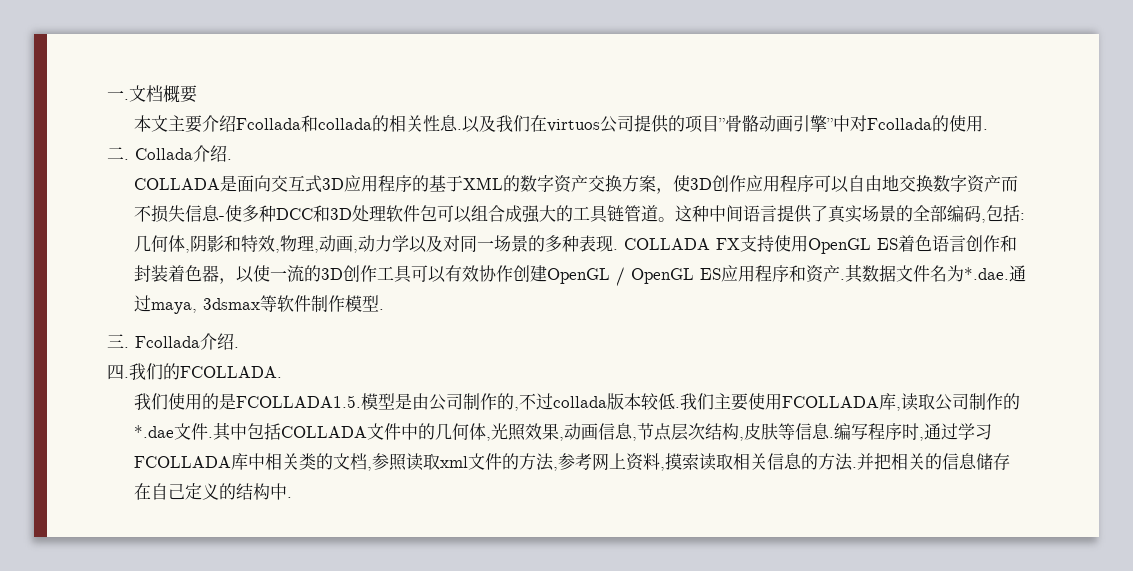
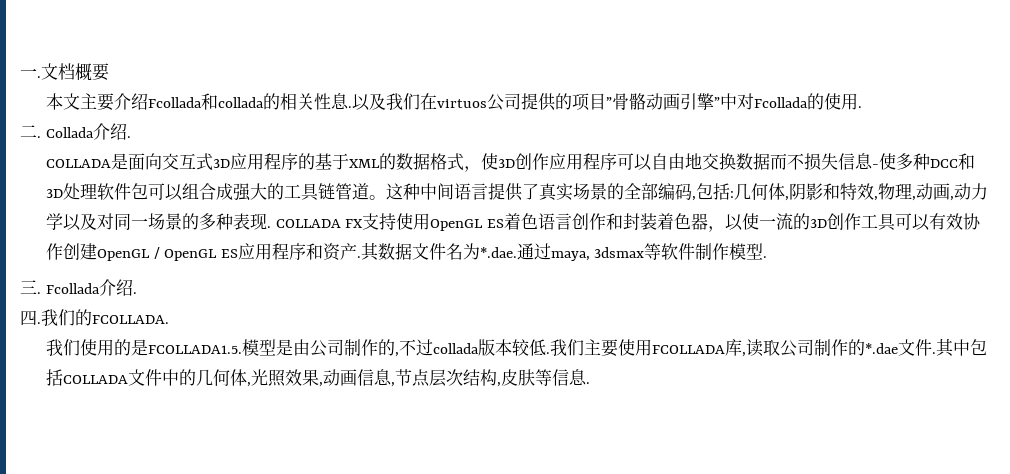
[536,175,656,193] 字资产交换方案 -> [413,153,465,171] 据格式
[949,175,1001,193] 字资产 -> [753,153,771,170] 据
[833,423,992,441] [133,453,1010,471] [133,483,292,500] 编写程序时,通过学习FCOLLADA库中相关类的文档,参照读取xml文件的方法,参考网上资料,摸索读取相关信息的方法.并把相关的信息储存在自己定义的结构中. -> (591, 383) none

